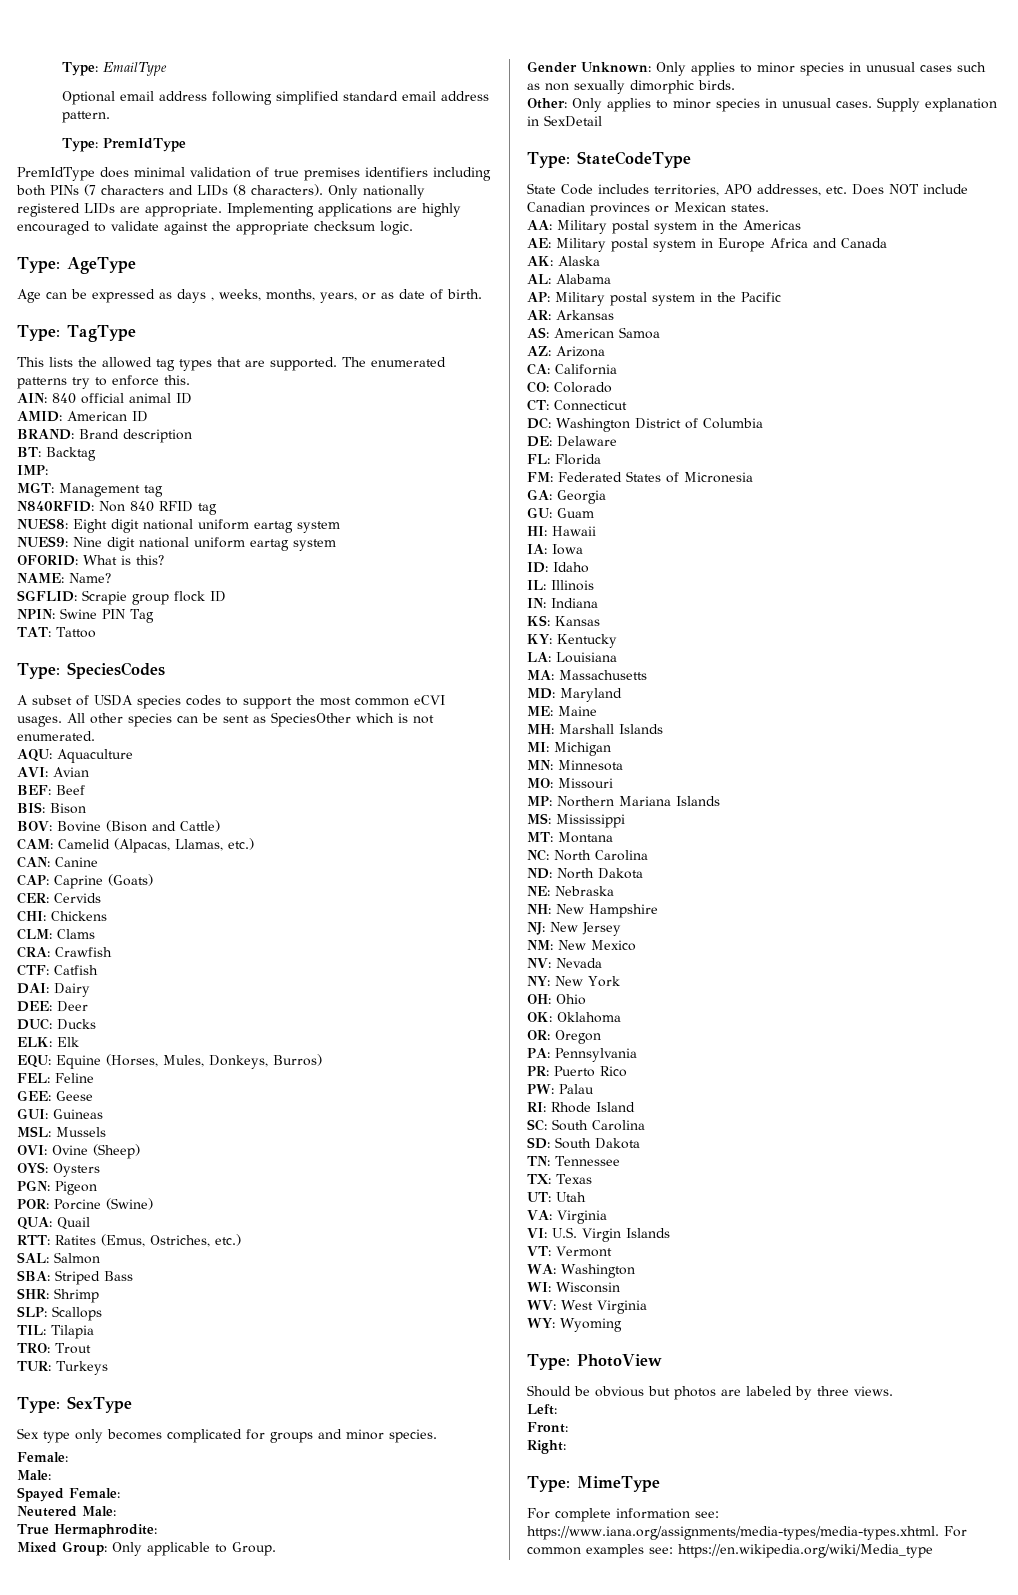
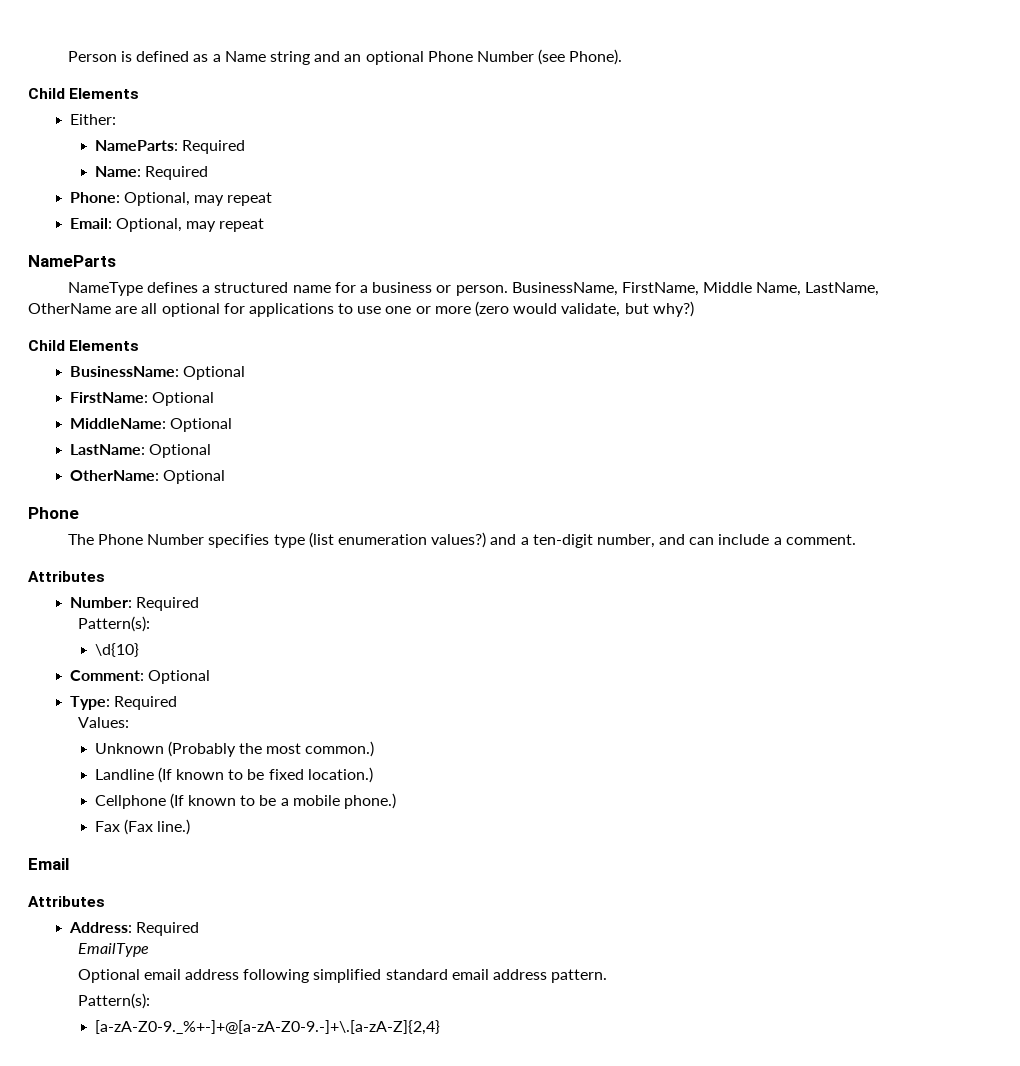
[61,62,98,76] Type: -> [67,49,623,65] [28,88,140,99] [69,114,116,125] [94,140,245,154] [94,166,208,180] [69,192,273,206] [69,218,265,232] [28,255,116,267] [67,282,880,296] [28,301,694,317] [28,340,140,351] [69,366,246,380] [69,392,215,406] [69,418,233,432] [69,444,212,458] [69,470,226,484] [28,507,79,519] [67,532,856,548] [28,571,105,582] [69,597,200,611] [77,616,150,632] [94,643,139,657] [69,670,211,684] [69,696,178,710] [77,717,129,728] [94,741,375,757] [94,767,373,783] [94,793,397,809] [94,819,191,835] [28,858,69,870] [28,896,105,907] [68,922,200,936] Person is defined as a Name string and an optional Phone Number (see Phone). // Child Elements // Either: // NameParts: Required // Name: Required // Phone: Optional, may repeat // Email: Optional, may repeat // NameParts // NameType defines a structured name for a business or person. BusinessName, FirstName, Middle Name, LastName, OtherName are all optional for applications to use one or more (zero would validate, but why?) // Child Elements // BusinessName: Optional // FirstName: Optional // MiddleName: Optional // LastName: Optional // OtherName: Optional // Phone // The Phone Number specifies type (list enumeration values?) and a ten-digit number, and can include a comment. // Attributes // Number: Required // Pattern(s): // \d{10} // Comment: Optional // Type: Required // Values: // Unknown (Probably the most common.) // Landline (If known to be fixed location.) // Cellphone (If known to be a mobile phone.) // Fax (Fax line.) // Email // Attributes // Address: Required //
[61,138,186,152] [17,167,491,181] [16,184,425,199] [17,203,461,217] [17,221,413,235] [17,257,136,274] [17,289,482,303] [17,325,136,342] [17,357,446,371] [17,375,190,389] [17,393,192,404] [17,411,148,422] [17,429,192,443] [17,447,96,461] [17,465,48,475] [17,482,163,497] [17,501,217,515] [17,518,340,533] [17,536,336,551] [17,555,164,566] [17,573,111,583] [17,590,226,605] [17,608,154,623] [17,627,96,638] [17,662,165,679] [17,694,445,709] [17,712,434,727] [17,731,95,741] [17,749,133,763] [17,767,89,777] [17,785,85,795] [17,802,86,814] [17,820,220,832] [17,838,254,853] [17,856,98,868] [17,874,153,889] [17,892,101,904] [17,910,107,922] [17,928,95,940] [17,946,112,958] [17,964,98,976] [17,983,90,997] [17,1001,88,1012] [17,1018,96,1030] [17,1037,79,1047] [17,1054,322,1069] [17,1073,94,1083] [17,1090,93,1101] [17,1108,103,1119] [17,1126,106,1137] [17,1144,140,1159] [17,1162,100,1177] [17,1180,97,1195] [17,1198,153,1210] [17,1217,90,1230] [17,1234,241,1247] [17,1252,100,1264] [17,1270,133,1285] [17,1288,99,1303] [17,1306,102,1321] [17,1325,94,1339] [17,1343,91,1354] [17,1361,108,1375] [17,1396,132,1413] [17,1428,437,1443] [17,1452,68,1462] [17,1470,51,1480] [17,1487,120,1502] [17,1506,116,1517] [17,1524,157,1538] [17,1541,276,1556] [527,61,986,76] [527,80,735,94] [527,97,997,112] [527,115,602,127] [527,151,691,168] [527,183,968,196] [527,202,769,216] [527,220,801,234] [527,238,887,252] [527,256,600,266] [527,274,611,284] [527,292,781,306] [527,310,614,320] [527,327,660,339] [527,346,605,357] [527,363,617,375] [527,381,612,393] [527,399,627,411] [527,417,763,432] [527,436,617,447] [527,454,601,465] [527,471,753,483] [527,489,606,504] [527,507,594,518] [527,526,596,536] [527,544,583,555] [527,562,589,573] [527,580,594,591] [527,598,598,608] [527,615,600,626] [527,634,617,648] [527,652,617,663] [527,670,647,680] [527,688,622,702] [527,706,597,716] [527,724,663,734] [527,742,611,756] [527,760,623,771] [527,778,613,789] [527,796,720,807] [527,813,625,828] [527,832,613,843] [527,849,648,861] [527,868,643,879] [527,886,614,896] [527,904,658,918] [527,922,621,936] [527,940,636,951] [527,958,602,968] [527,976,620,987] [527,994,586,1005] [527,1012,621,1023] [527,1030,601,1044] [527,1048,637,1062] [527,1066,627,1077] [527,1084,594,1094] [527,1102,635,1113] [527,1119,645,1131] [527,1137,640,1149] [527,1156,620,1166] [527,1174,592,1184] [527,1192,586,1202] [527,1210,607,1224] [527,1227,670,1242] [527,1246,612,1257] [527,1264,635,1278] [527,1282,620,1293] [527,1300,647,1314] [527,1318,622,1332] [527,1354,662,1370] [527,1385,893,1400] [527,1404,557,1415] [527,1422,568,1433] [527,1440,566,1454] [527,1476,660,1492] [527,1508,719,1522] [527,1526,967,1540] [527,1544,933,1558] Type: PremIdType // PremIdType does minimal validation of true premises identifiers including both PINs (7 characters and LIDs (8 characters). Only nationally registered LIDs are appropriate. Implementing applications are highly encouraged to validate against the appropriate checksum logic. // Type: AgeType // Age can be expressed as days , weeks, months, years, or as date of birth. // Type: TagType // This lists the allowed tag types that are supported. The enumerated patterns try to enforce this. // AIN: 840 official animal ID // AMID: American ID // BRAND: Brand description // BT: Backtag // IMP: // MGT: Management tag // N840RFID: Non 840 RFID tag // NUES8: Eight digit national uniform eartag system // NUES9: Nine digit national uniform eartag system // OFORID: What is this? // NAME: Name? // SGFLID: Scrapie group flock ID // NPIN: Swine PIN Tag // TAT: Tattoo // Type: SpeciesCodes // A subset of USDA species codes to support the most common eCVI usages. All other species can be sent as SpeciesOther which is not enumerated. // AQU: Aquaculture // AVI: Avian // BEF: Beef // BIS: Bison // BOV: Bovine (Bison and Cattle) // CAM: Camelid (Alpacas, Llamas, etc.) // CAN: Canine // CAP: Caprine (Goats) // CER: Cervids // CHI: Chickens // CLM: Clams // CRA: Crawfish // CTF: Catfish // DAI: Dairy // DEE: Deer // DUC: Ducks // ELK: Elk // EQU: Equine (Horses, Mules, Donkeys, Burros) // FEL: Feline // GEE: Geese // GUI: Guineas // MSL: Mussels // OVI: Ovine (Sheep) // OYS: Oysters // PGN: Pigeon // POR: Porcine (Swine) // QUA: Quail // RTT: Ratites (Emus, Ostriches, etc.) // SAL: Salmon // SBA: Striped Bass // SHR: Shrimp // SLP: Scallops // TIL: Tilapia // TRO: Trout // TUR: Turkeys // Type: SexType // Sex type only becomes complicated for groups and minor species. // Female: // Male: // Spayed Female: // Neutered Male: // True Hermaphrodite: // Mixed Group: Only applicable to Group. // Gender Unknown: Only applies to minor species in unusual cases such as non sexually dimorphic birds. // Other: Only applies to minor species in unusual cases. Supply explanation in SexDetail // Type: StateCodeType // State Code includes territories, APO addresses, etc. Does NOT include Canadian provinces or Mexican states. // AA: Military postal system in the Americas // AE: Military postal system in Europe Africa and Canada // AK: Alaska // AL: Alabama // AP: Military postal system in the Pacific // AR: Arkansas // AS: American Samoa // AZ: Arizona // CA: California // CO: Colorado // CT: Connecticut // DC: Washington District of Columbia // DE: Delaware // FL: Florida // FM: Federated States of Micronesia // GA: Georgia // GU: Guam // HI: Hawaii // IA: Iowa // ID: Idaho // IL: Illinois // IN: Indiana // KS: Kansas // KY: Kentucky // LA: Louisiana // MA: Massachusetts // MD: Maryland // ME: Maine // MH: Marshall Islands // MI: Michigan // MN: Minnesota // MO: Missouri // MP: Northern Mariana Islands // MS: Mississippi // MT: Montana // NC: North Carolina // ND: North Dakota // NE: Nebraska // NH: New Hampshire // NJ: New Jersey // NM: New Mexico // NV: Nevada // NY: New York // OH: Ohio // OK: Oklahoma // OR: Oregon // PA: Pennsylvania // PR: Puerto Rico // PW: Palau // RI: Rhode Island // SC: South Carolina // SD: South Dakota // TN: Tennessee // TX: Texas // UT: Utah // VA: Virginia // VI: U.S. Virgin Islands // VT: Vermont // WA: Washington // WI: Wisconsin // WV: West Virginia // WY: Wyoming // Type: PhotoView // Should be obvious but photos are labeled by three views. // Left: // Front: // Right: // Type: MimeType // For complete information see: https://www.iana.org/assignments/media-types/media-types.xhtml. For common examples see: https://en.wikipedia.org/wiki/Media_type -> [77,993,150,1009] [94,1020,440,1035] Pattern(s): // [a-zA-Z0-9._%+-]+@[a-zA-Z0-9.-]+\.[a-zA-Z]{2,4}

